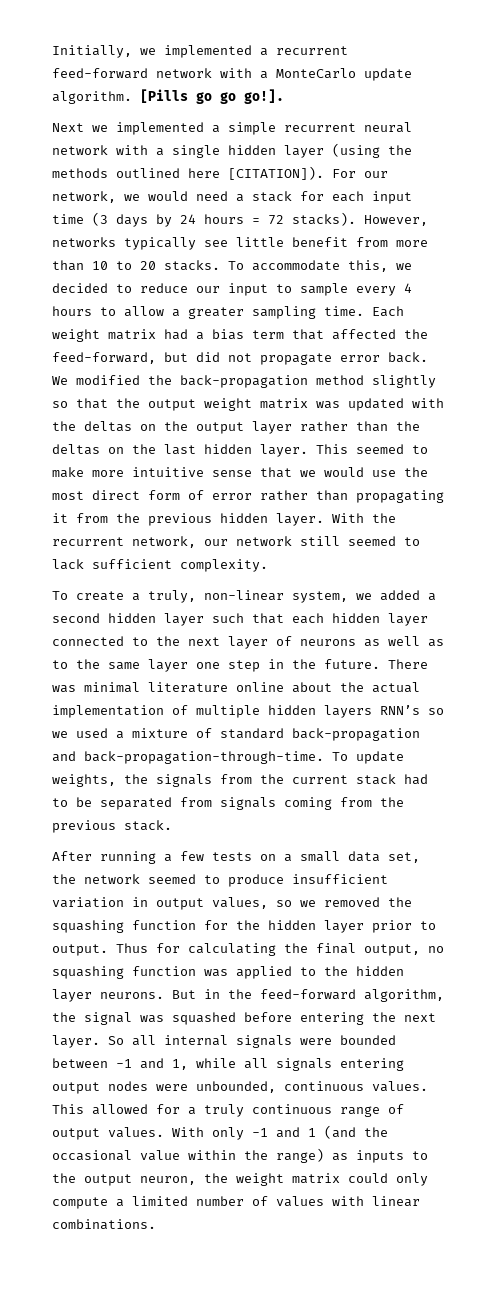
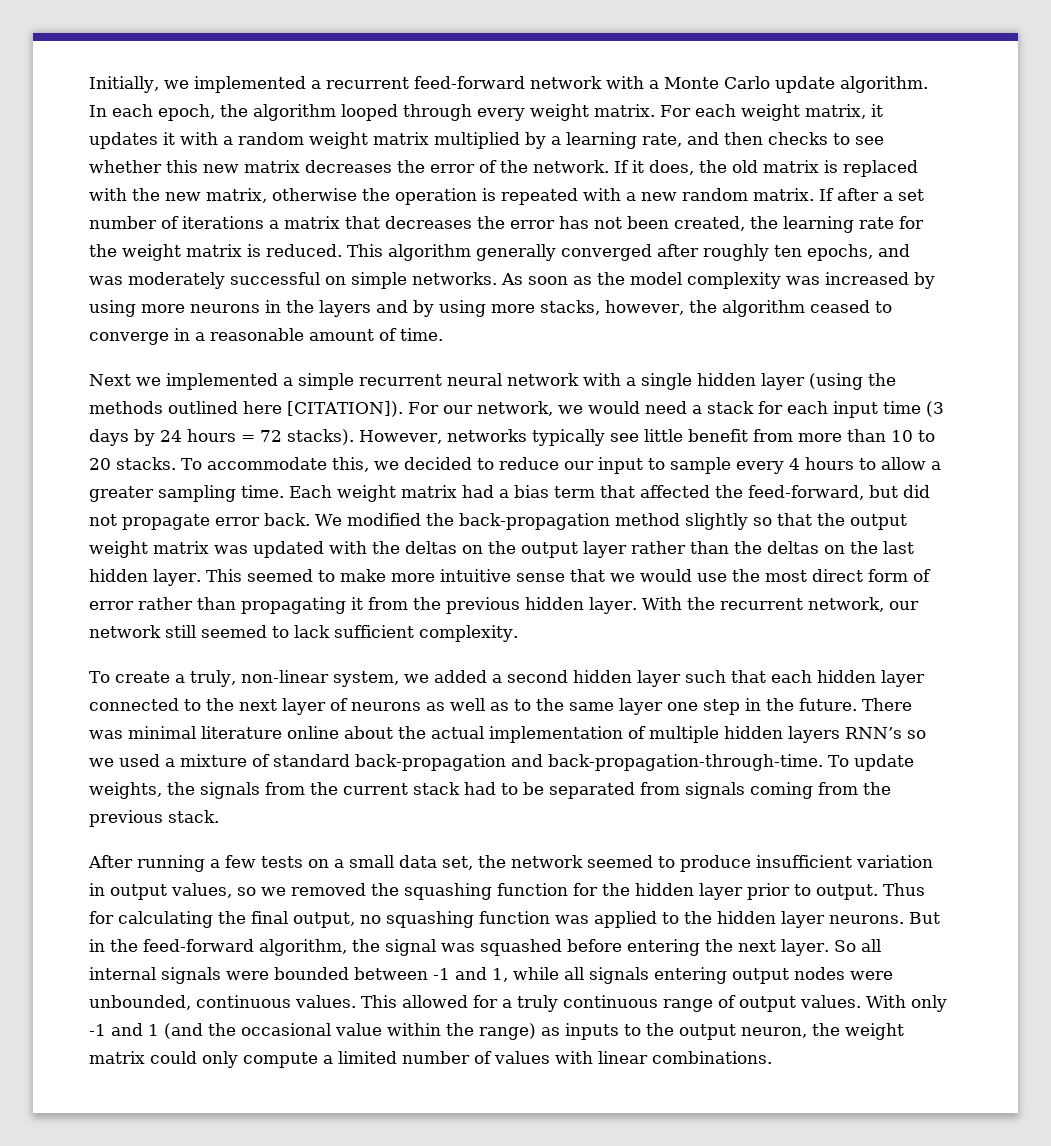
[276,68,412,81] [52,89,284,104] MonteCarlo update algorithm. [Pills go go go!]. -> [663,76,928,93] [89,104,883,121] [89,132,884,149] [89,160,918,177] [89,188,924,205] [89,216,924,233] [89,244,910,261] [89,272,935,289] [89,300,892,317] [89,328,443,345] Monte Carlo update algorithm. In each epoch, the algorithm looped through every weight matrix. For each weight matrix, it updates it with a random weight matrix multiplied by a learning rate, and then checks to see whether this new matrix decreases the error of the network. If it does, the old matrix is replaced with the new matrix, otherwise the operation is repeated with a new random matrix. If after a set number of iterations a matrix that decreases the error has not been created, the learning rate for the weight matrix is reduced. This algorithm generally converged after roughly ten epochs, and was moderately successful on simple networks. As soon as the model complexity was increased by using more neurons in the layers and by using more stacks, however, the algorithm ceased to converge in a reasonable amount of time.

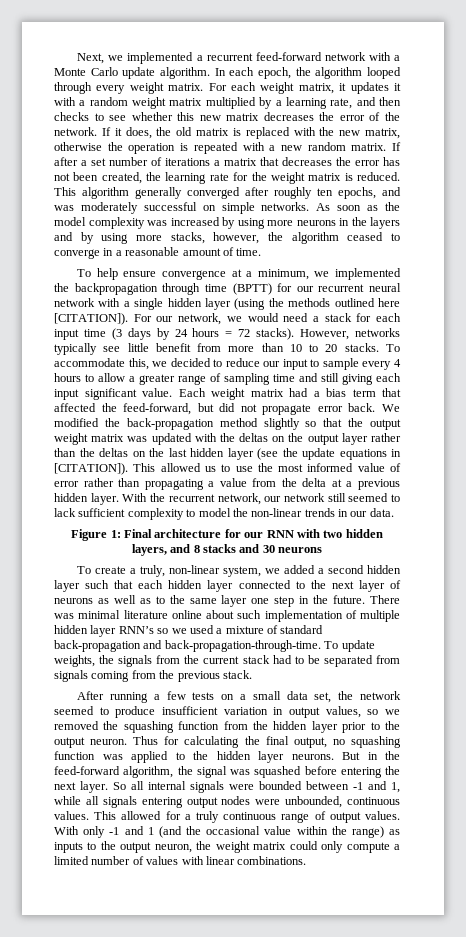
[89,76,159,93] Initially, -> [77,53,105,64] Next,
[89,373,354,390] Next we implemented a simple -> [77,268,401,280] [54,283,314,295] To help ensure convergence at a minimum, we implemented the backpropagation through time (BPTT) for our
[158,485,284,502] sampling time. -> [178,373,401,385] [54,388,172,400] range of sampling time and still giving each input significant value.
[153,569,692,586] layer. This seemed to make more intuitive sense that we would -> [227,448,401,460] [54,463,231,475] layer (see the update equations in [CITATION]). This allowed us to
[811,569,908,582] direct form -> [307,463,385,472] informed value
[351,597,441,610] it from the -> [208,478,353,487] a value from the delta at a
[419,625,518,642] complexity. -> [127,508,394,520] [71,529,383,541] [131,544,323,556] complexity to model the non-linear trends in our data. // Figure 1: Final architecture for our RNN with two hidden layers, and 8 stacks and 30 neurons
[398,726,484,739] the actual -> [237,610,262,619] such
[788,726,840,743] layers -> [90,625,117,637] layer
[573,883,598,896] for -> [223,721,248,730] from
[816,884,878,900] output. -> [384,721,400,730] [54,737,128,748] the output neuron.

